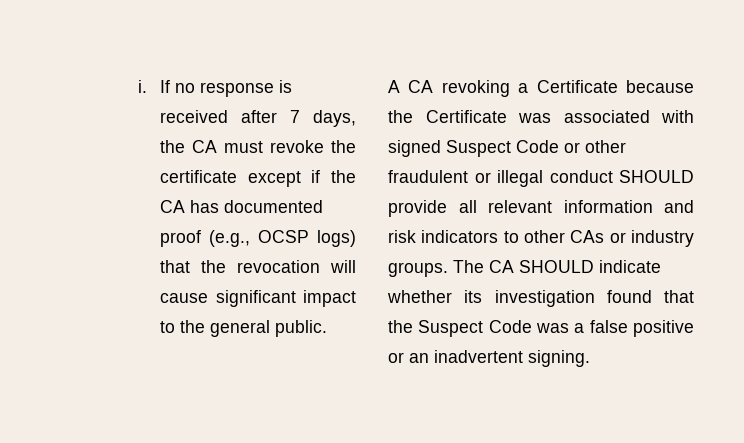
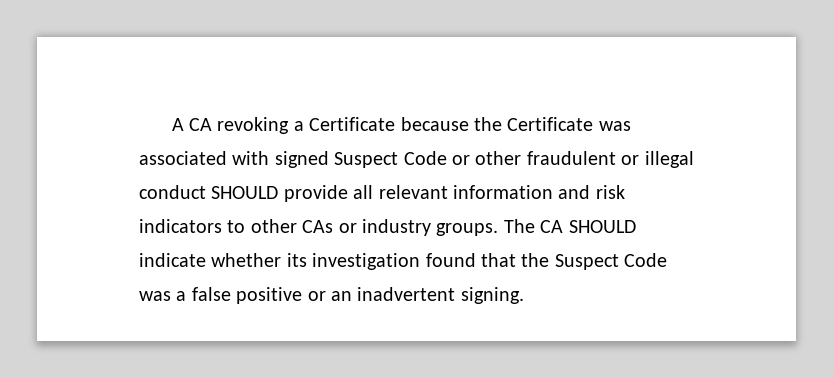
[138,80,293,97] [160,110,356,127] [160,140,356,153] [160,170,356,187] [160,200,324,213] [160,230,356,247] [160,260,356,273] [160,290,356,307] [160,320,328,337] i. If no response is received after 7 days, the CA must revoke the certificate except if the CA has documented proof (e.g., OCSP logs) that the revocation will cause significant impact to the general public. // -> (171, 124) none

